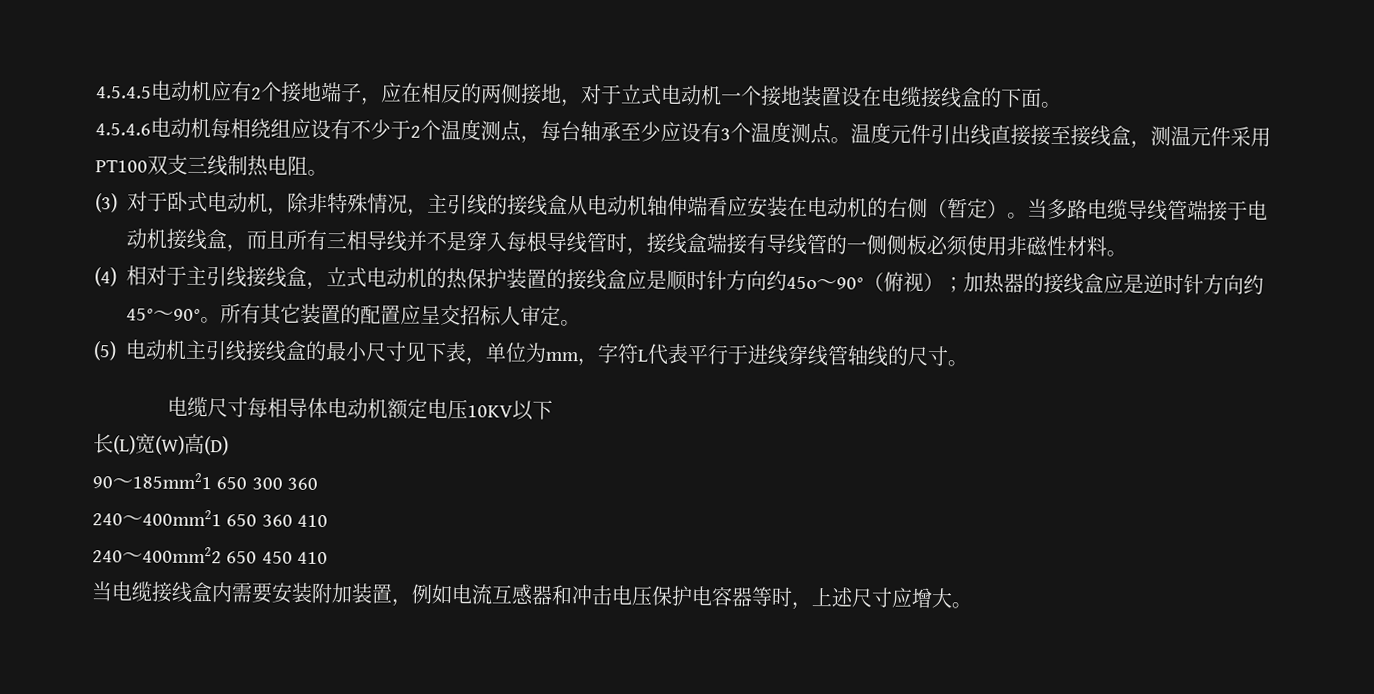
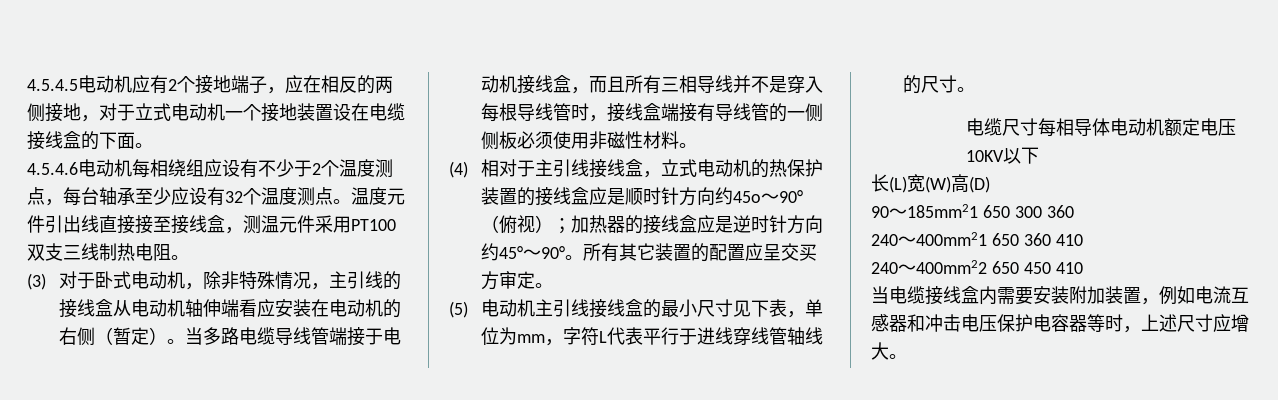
[720,128,731,141] 3 -> [225,191,243,203] 32
[460,305,521,326] 招标人 -> [798,244,817,261] [480,271,499,290] 买方

